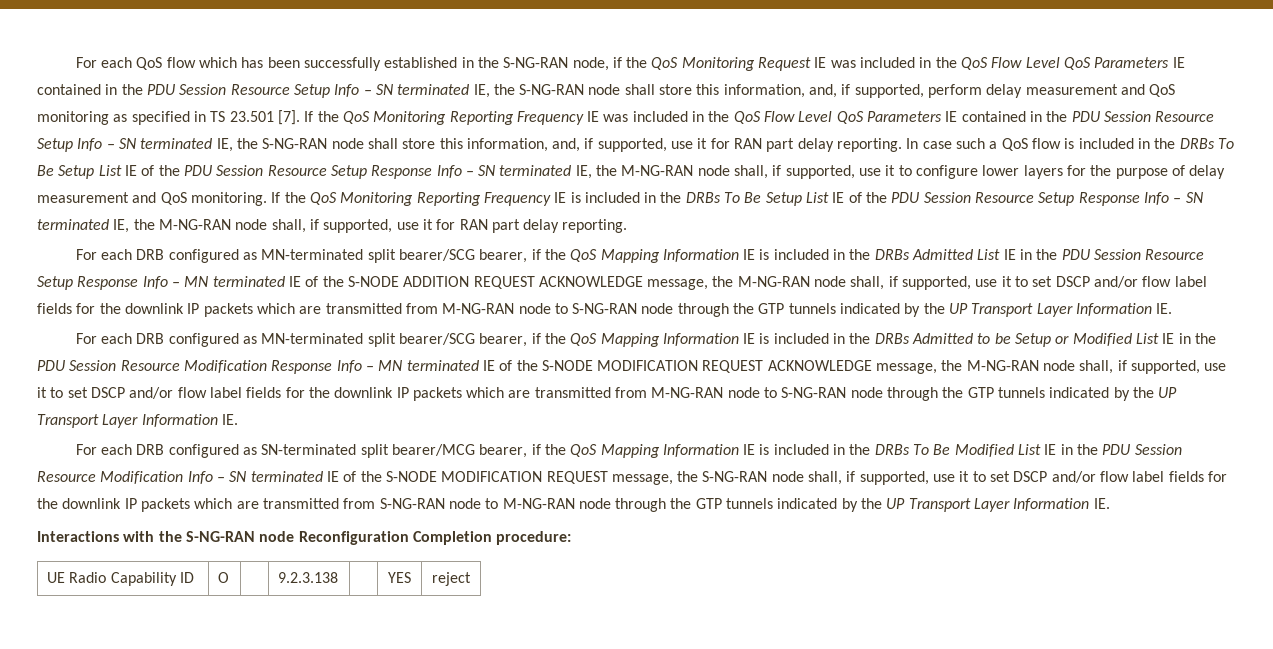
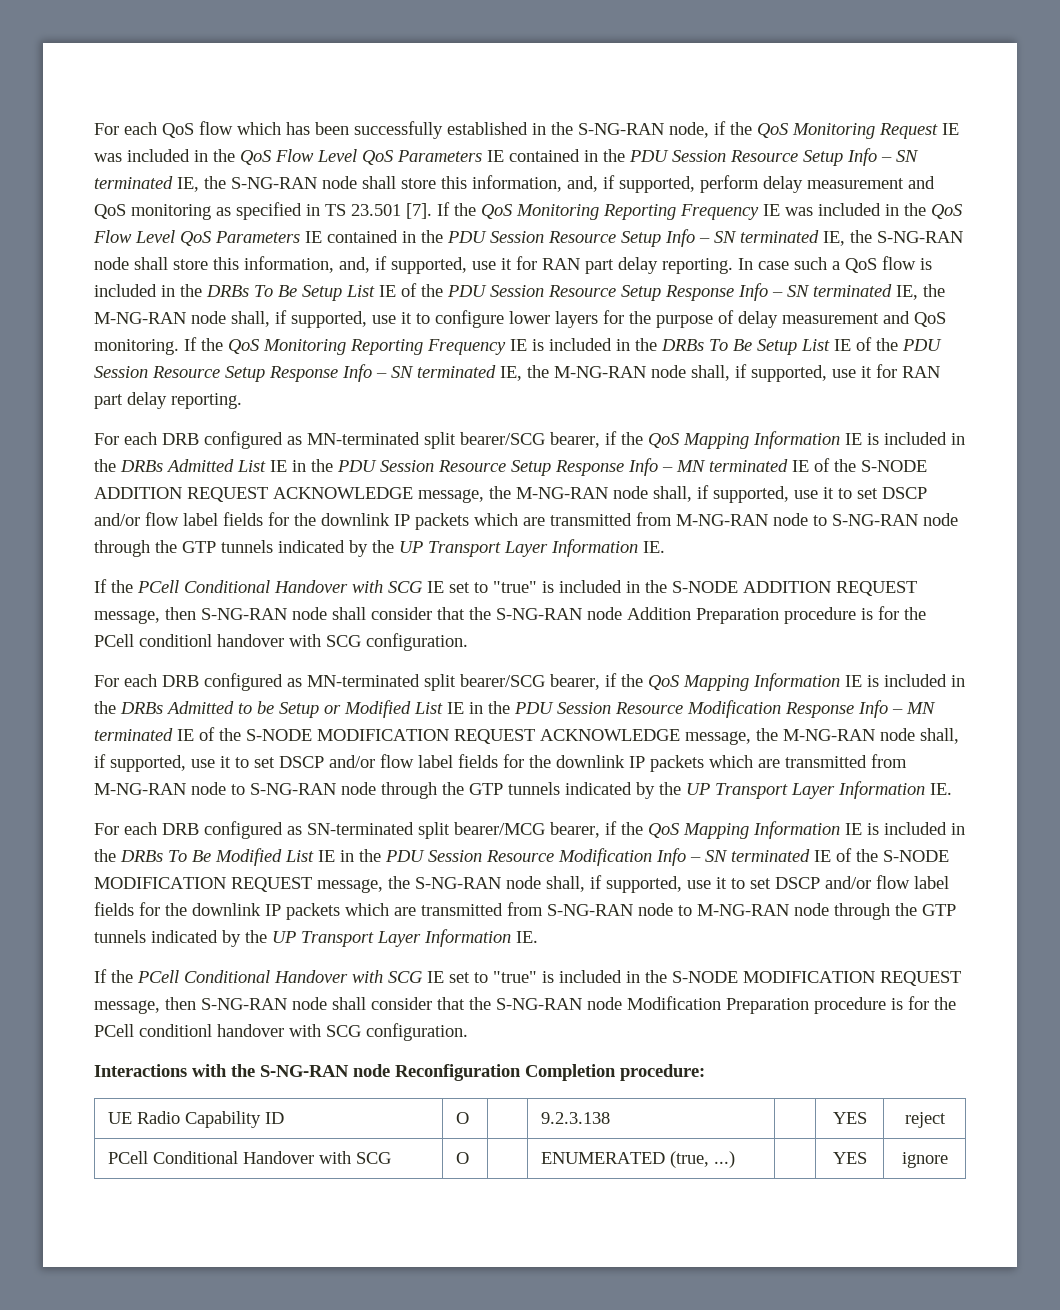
(1173, 308) none -> [94,579,917,596] [94,606,926,624] [94,633,468,651] // If the PCell Conditional Handover with SCG IE set to "true" is included in the S-NODE ADDITION REQUEST message, then S-NG-RAN node shall consider that the S-NG-RAN node Addition Preparation procedure is for the PCell conditionl handover with SCG configuration.
(1110, 503) none -> [94,969,961,986] [94,996,956,1014] [94,1023,468,1041] // If the PCell Conditional Handover with SCG IE set to "true" is included in the S-NODE MODIFICATION REQUEST message, then S-NG-RAN node shall consider that the S-NG-RAN node Modification Preparation procedure is for the PCell conditionl handover with SCG configuration.
(471, 579) none -> [107,1151,391,1164] [455,1152,469,1164] [540,1151,735,1168] [832,1152,867,1164] [901,1152,948,1168] // PCell Conditional Handover with SCG | O | | ENUMERATED (true, ...) | | YES | ignore

